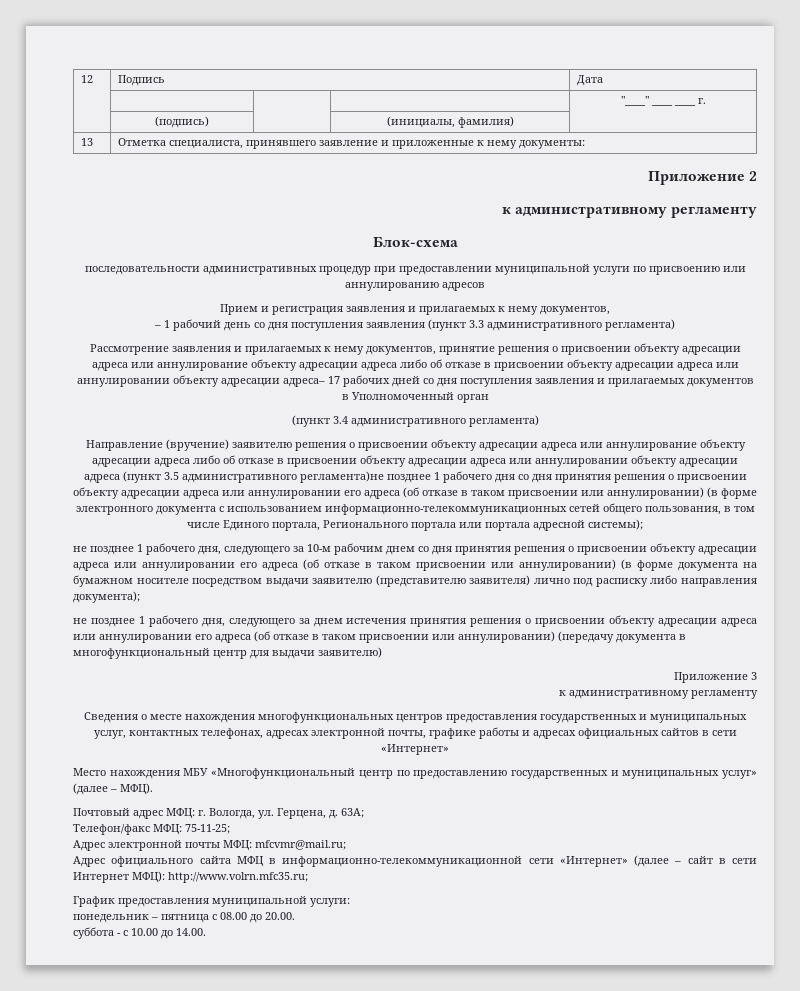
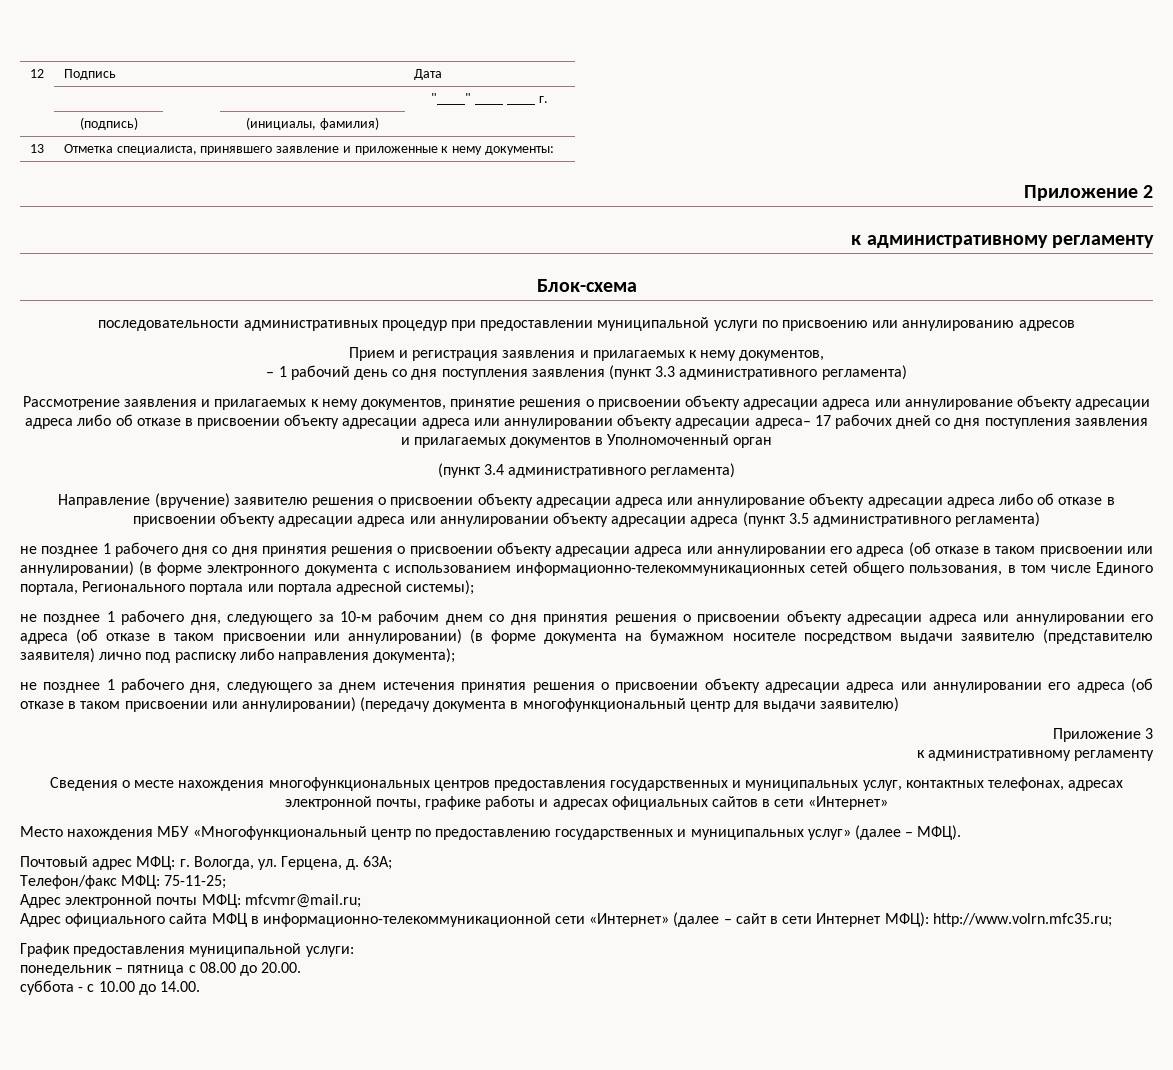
[299,471,384,483] регламента)не -> [955,512,1041,527] [20,546,37,554] регламента) // не

